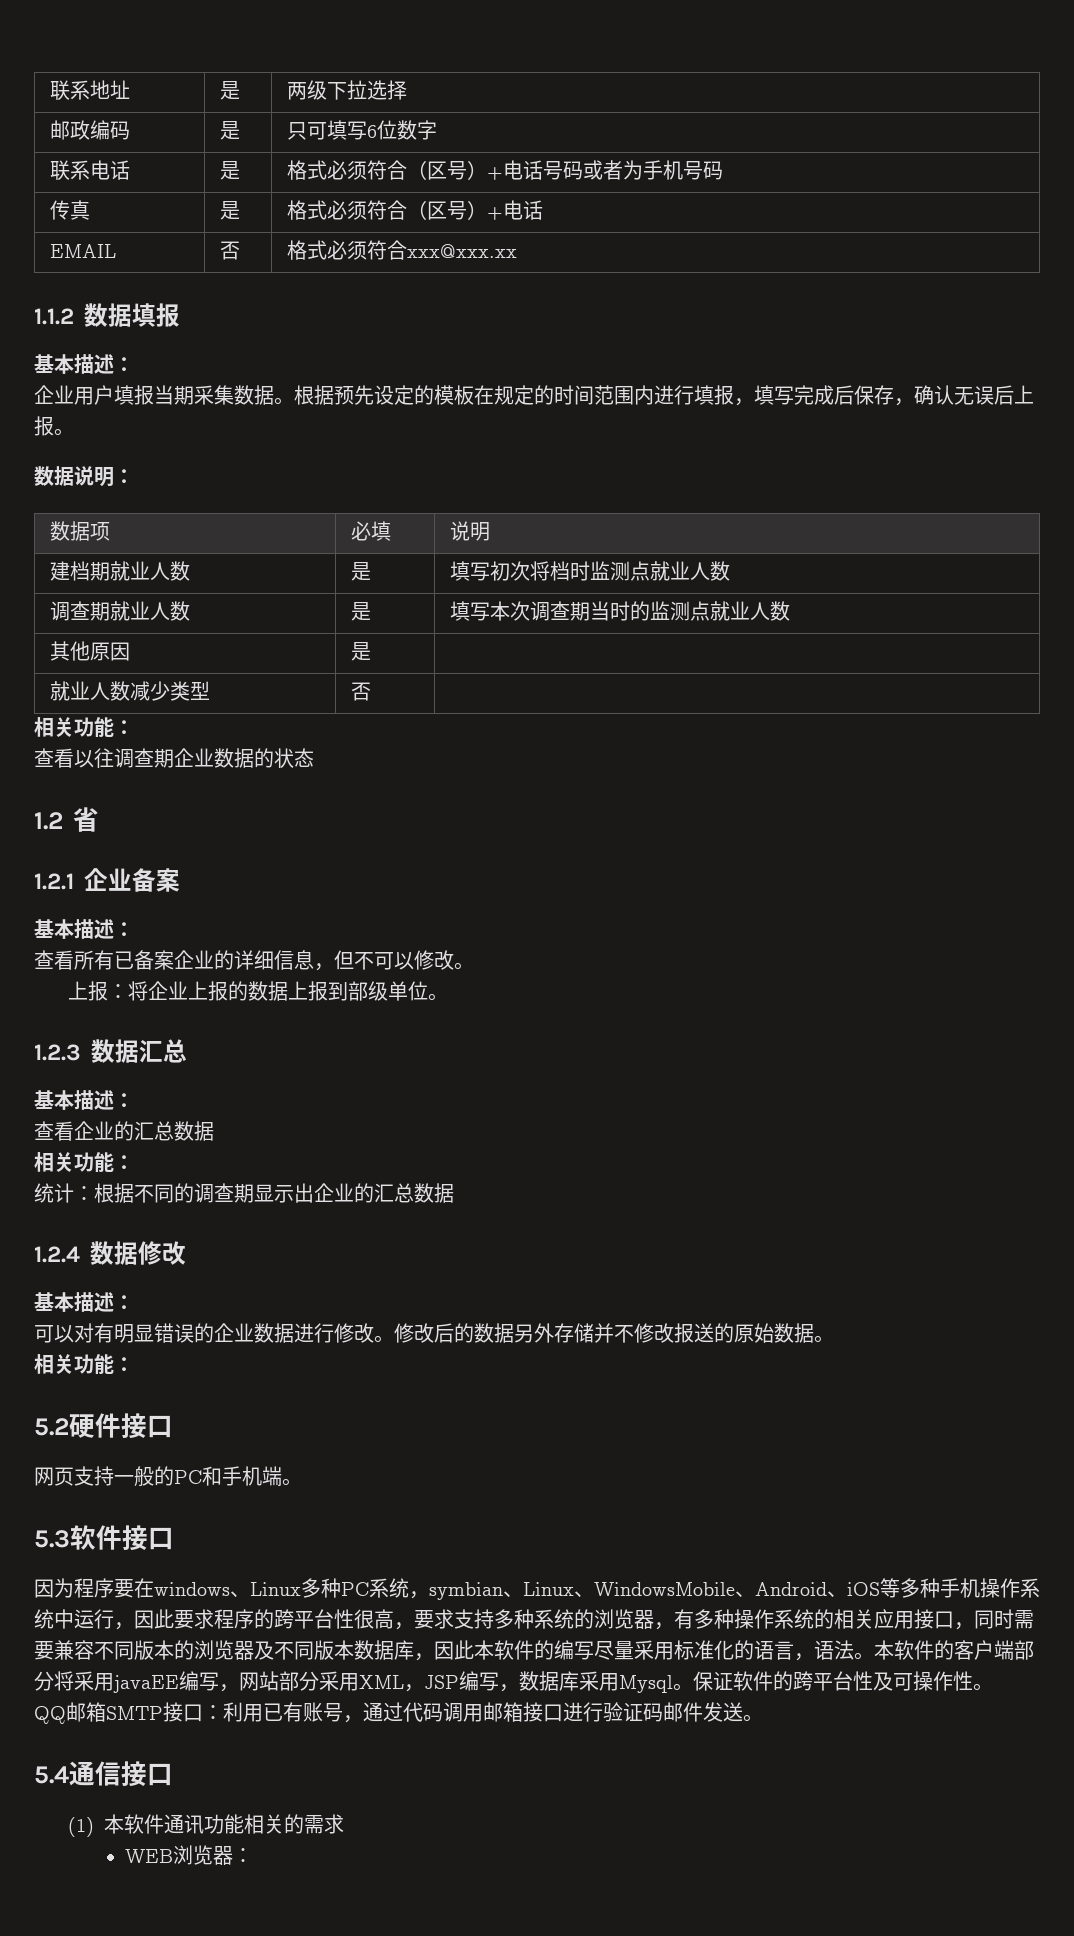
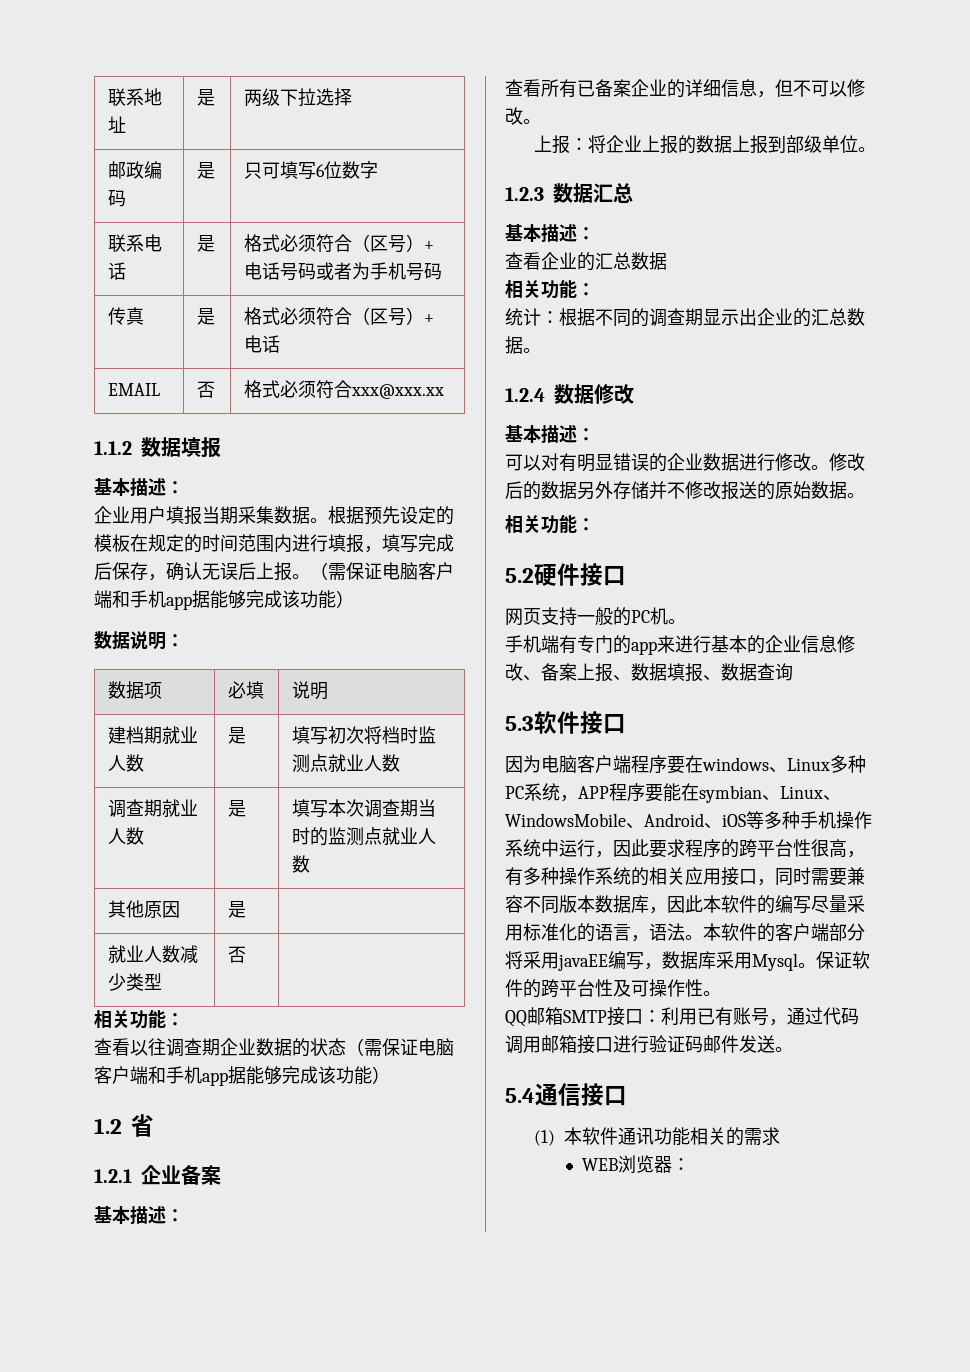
(74, 432) none -> [310,562,454,580] [94,590,354,610] （需保证电脑客户端和手机app据能够完成该功能）
(314, 757) none -> [346,1038,454,1056] [94,1066,390,1086] （需保证电脑客户端和手机app据能够完成该功能）
(454, 1193) none -> [523,348,541,353] 。
[202,1466,302,1486] 和手机端。 -> [650,607,686,625] [505,635,855,655] [505,663,793,682] 机。 // 手机端有专门的app来进行基本的企业信息修改、备案上报、数据填报、数据查询
(74, 1588) none -> [541,755,631,773] 电脑客户端
(429, 1595) none -> [578,783,699,802] APP程序要能在
[414,1609,674,1630] 要求支持多种系统的浏览器， -> (865, 854) none
[174,1640,354,1660] 的浏览器及不同版本 -> (595, 904) none
[239,1671,519,1692] 网站部分采用XML，JSP编写， -> (662, 966) none

